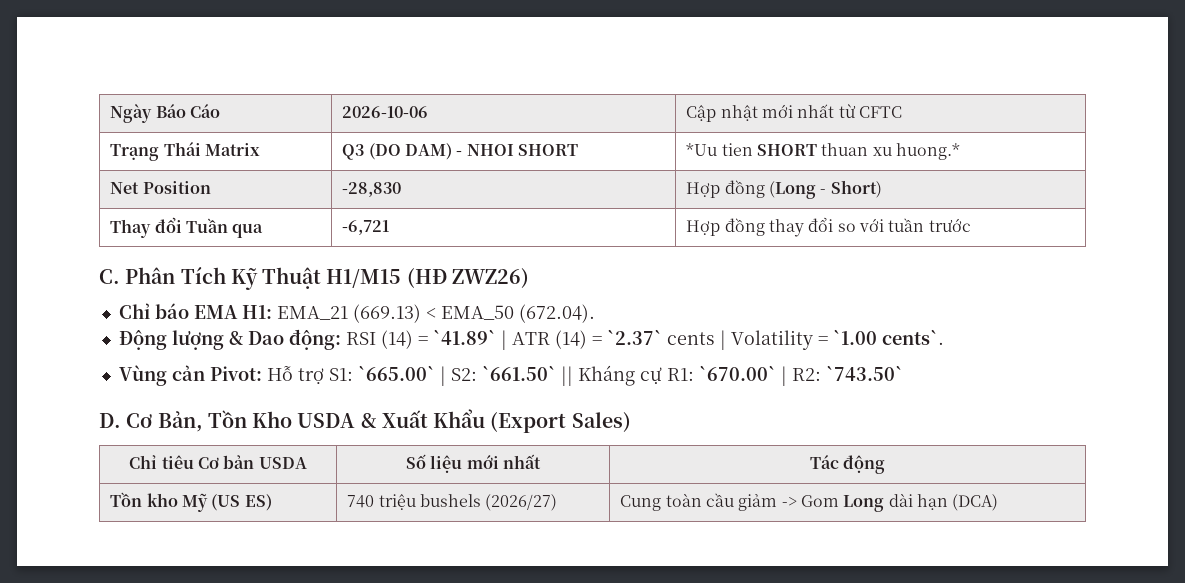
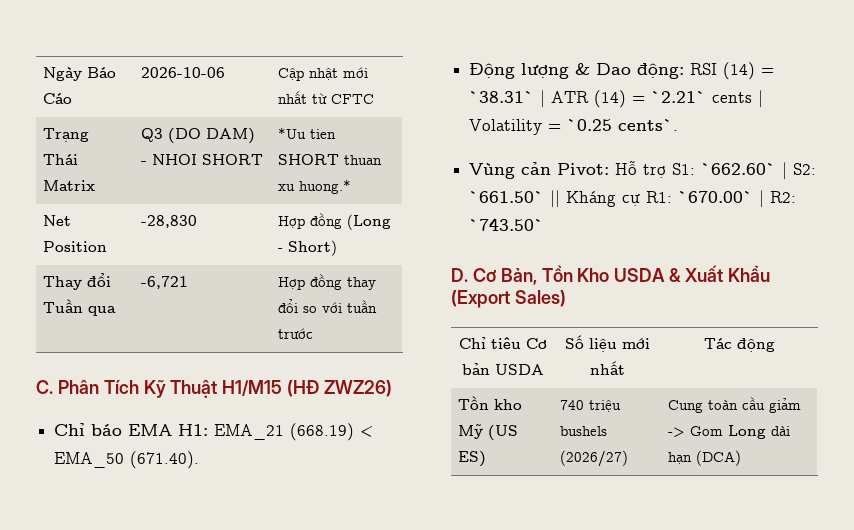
[352,304,421,323] (669.13) -> [290,423,355,441] (668.19)
[518,304,595,323] (672.04). -> [130,451,200,469] (671.40).
[432,329,496,345] `41.89` -> [469,91,535,103] `38.31`
[606,329,662,345] `2.37` -> [651,91,707,103] `2.21`
[832,329,877,345] `1.00 -> [567,119,613,131] `0.25
[357,365,435,381] `665.00` -> [701,163,777,175] `662.60`

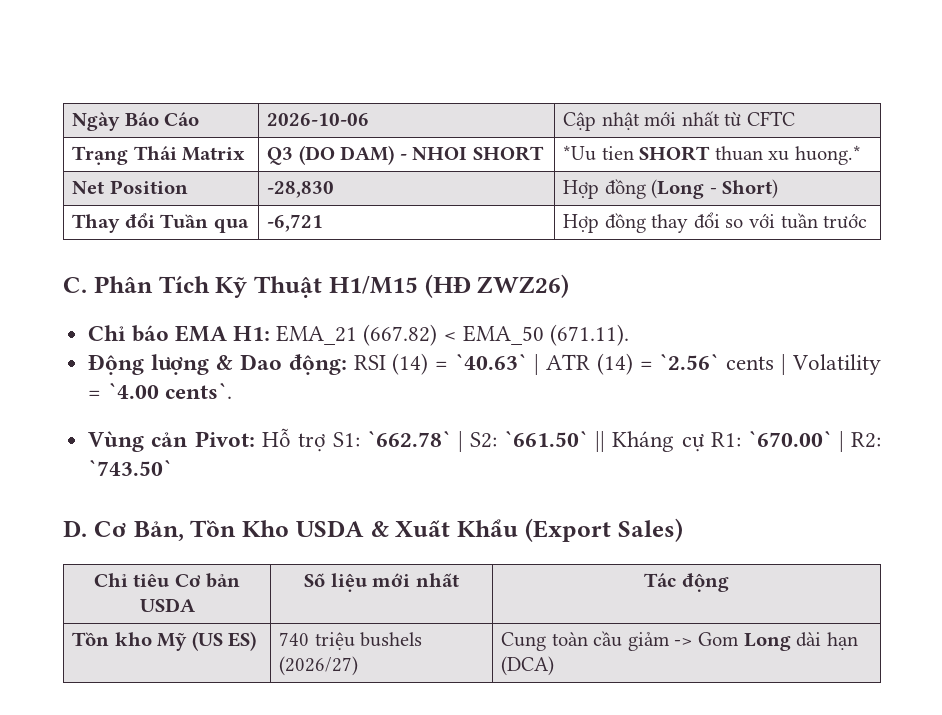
[290,423,355,441] (668.19) -> [363,324,438,346] (667.82)
[130,451,200,469] (671.40). -> [549,324,629,346] (671.11).
[469,91,535,103] `38.31` -> [455,354,528,370] `40.63`
[651,91,707,103] `2.21` -> [659,354,720,370] `2.56`
[567,119,613,131] `0.25 -> [107,383,159,399] `4.00
[701,163,777,175] `662.60` -> [366,431,451,447] `662.78`

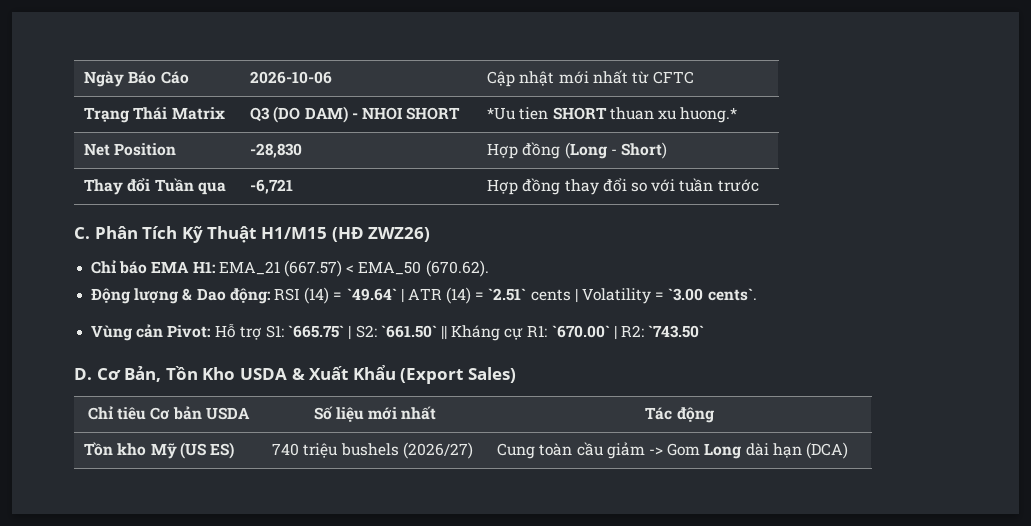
[363,324,438,346] (667.82) -> [283,260,342,277] (667.57)
[549,324,629,346] (671.11). -> [425,260,489,277] (670.62).
[455,354,528,370] `40.63` -> [346,288,397,301] `49.64`
[659,354,720,370] `2.56` -> [488,288,527,301] `2.51`
[107,383,159,399] `4.00 -> [668,288,704,301] `3.00
[366,431,451,447] `662.78` -> [288,325,345,338] `665.75`

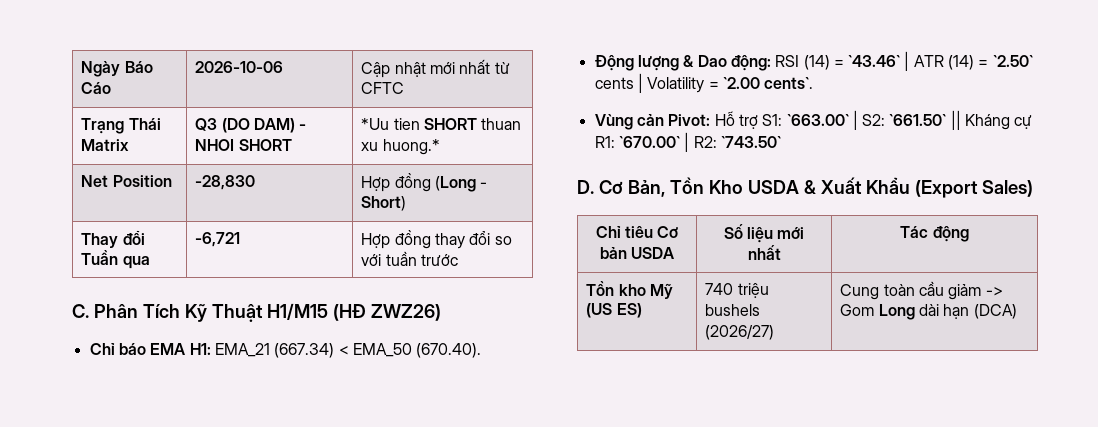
[283,260,342,277] (667.57) -> [274,343,335,358] (667.34)
[425,260,489,277] (670.62). -> [416,343,482,358] (670.40).
[346,288,397,301] `49.64` -> [848,55,901,67] `43.46`
[488,288,527,301] `2.51` -> [992,55,1033,67] `2.50`
[668,288,704,301] `3.00 -> [722,77,760,89] `2.00
[288,325,345,338] `665.75` -> [786,114,849,126] `663.00`

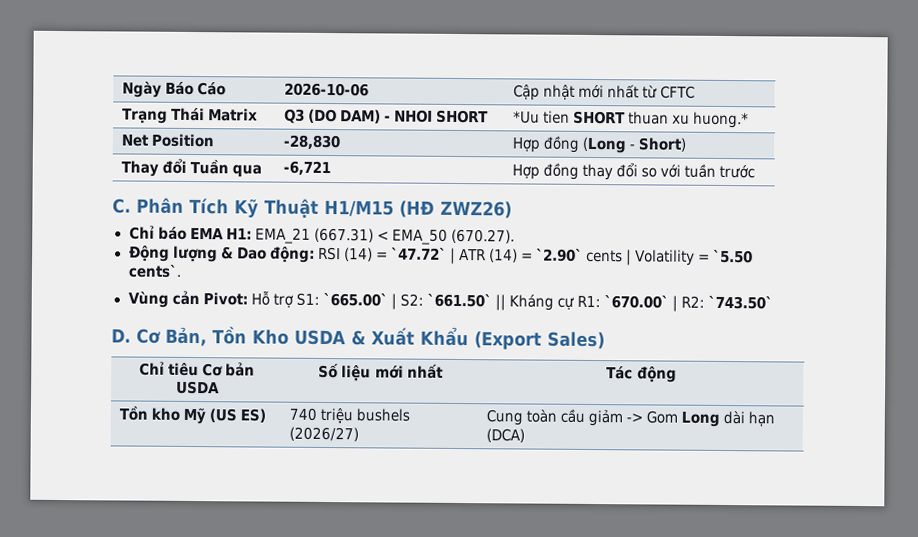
[274,343,335,358] (667.34) -> [313,227,374,243] (667.31)
[416,343,482,358] (670.40). -> [450,228,515,244] (670.27).
[848,55,901,67] `43.46` -> [390,247,447,260] `47.72`
[992,55,1033,67] `2.50` -> [536,248,584,262] `2.90`
[722,77,760,89] `2.00 -> [713,249,754,264] `5.50
[786,114,849,126] `663.00` -> [322,292,388,307] `665.00`

